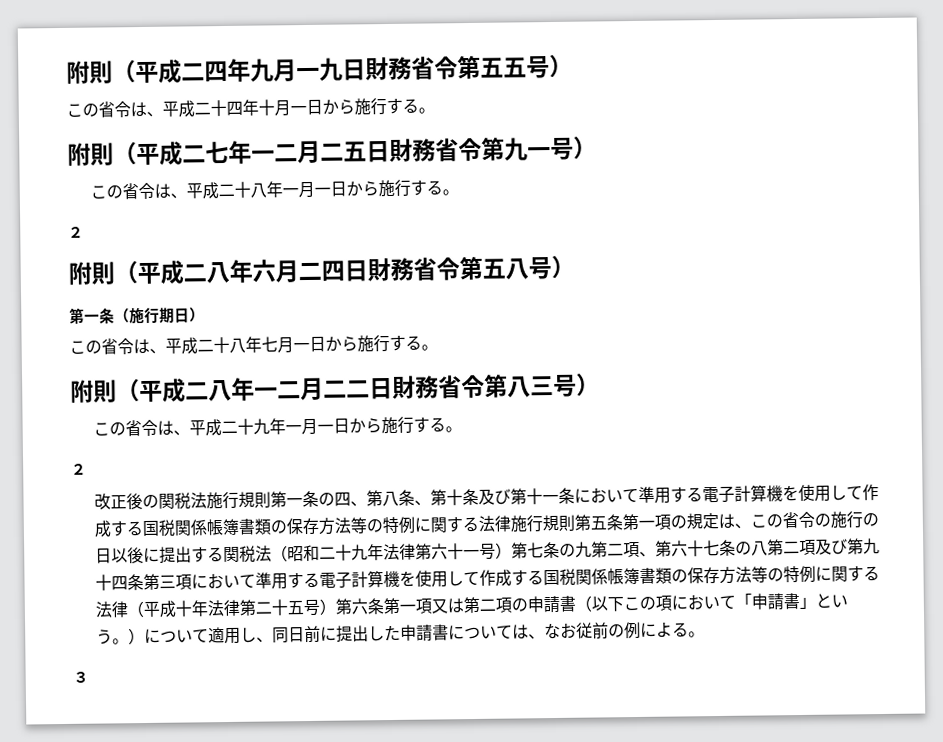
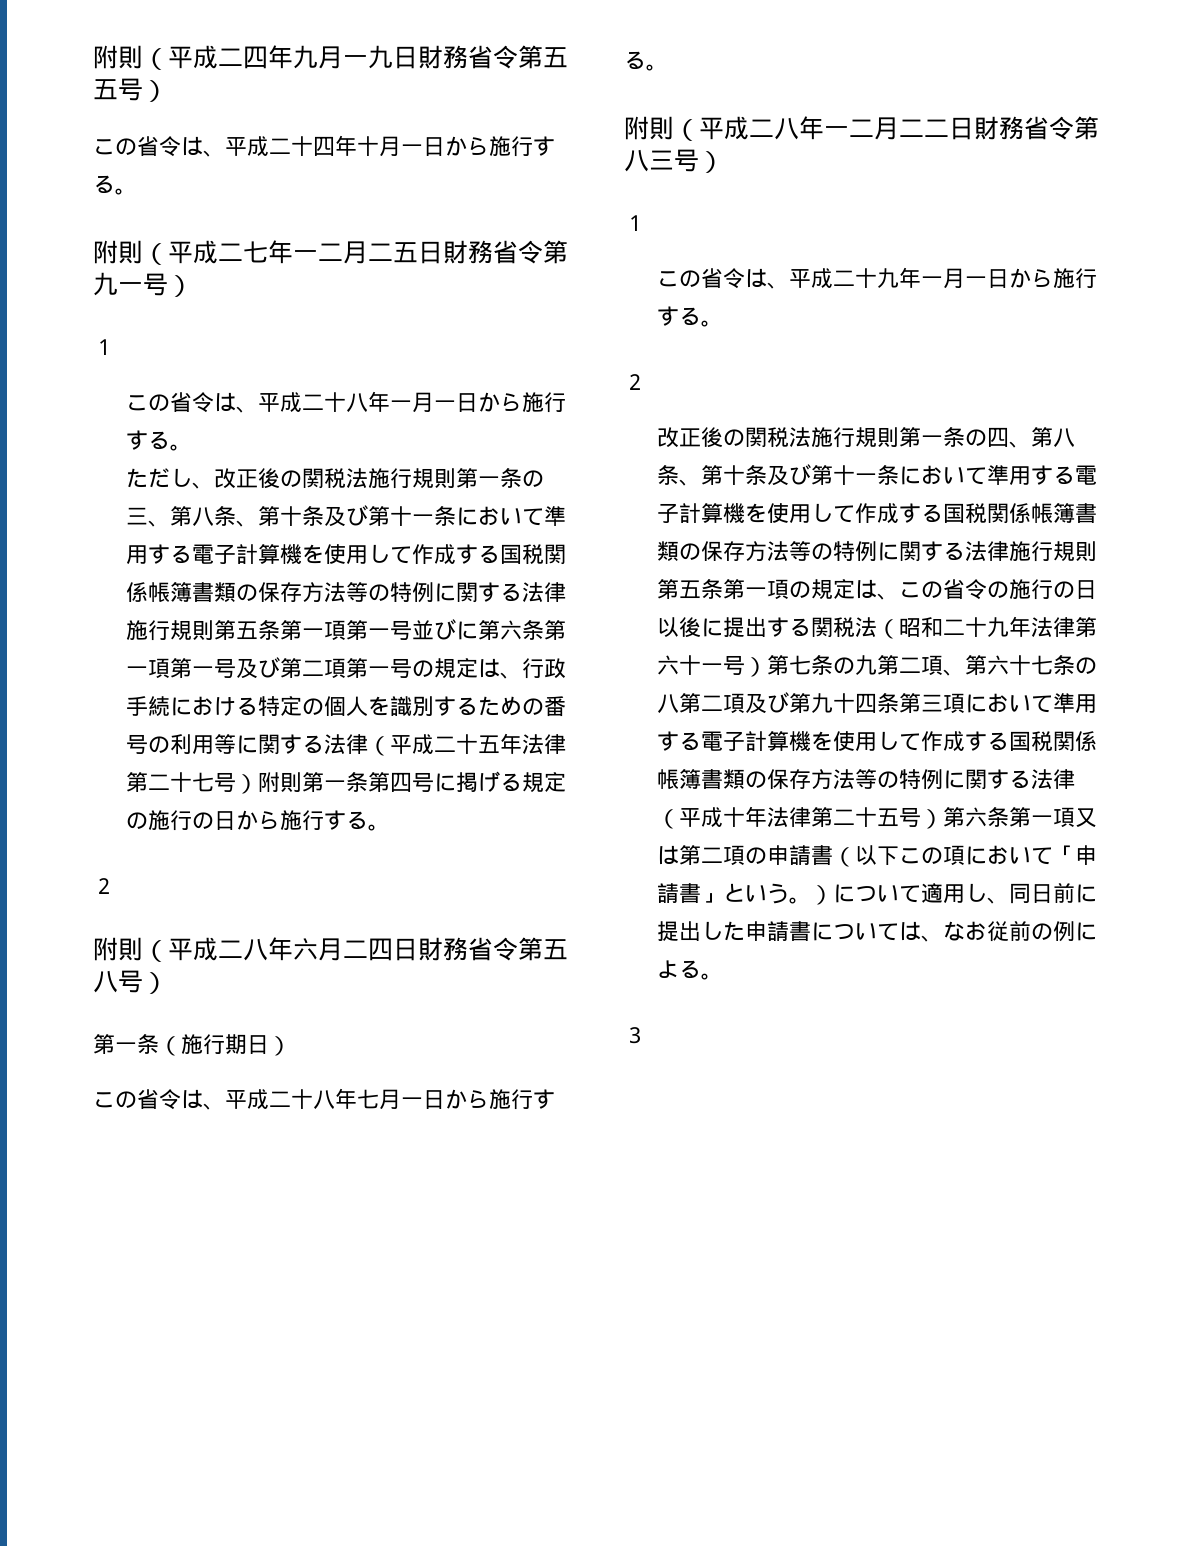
(597, 148) none -> [93,339,115,355] // １
(460, 192) none -> [126,468,545,489] [126,505,567,527] [126,544,567,565] [126,582,567,603] [126,619,567,641] [126,657,567,679] [126,696,567,717] [126,733,567,756] [126,771,567,794] [126,810,391,831] // ただし、改正後の関税法施行規則第一条の三、第八条、第十条及び第十一条において準用する電子計算機を使用して作成する国税関係帳簿書類の保存方法等の特例に関する法律施行規則第五条第一項第一号並びに第六条第一項第一号及び第二項第一号の規定は、行政手続における特定の個人を識別するための番号の利用等に関する法律（平成二十五年法律第二十七号）附則第一条第四号に掲げる規定の施行の日から施行する。
(600, 385) none -> [624,215,646,231] // １

